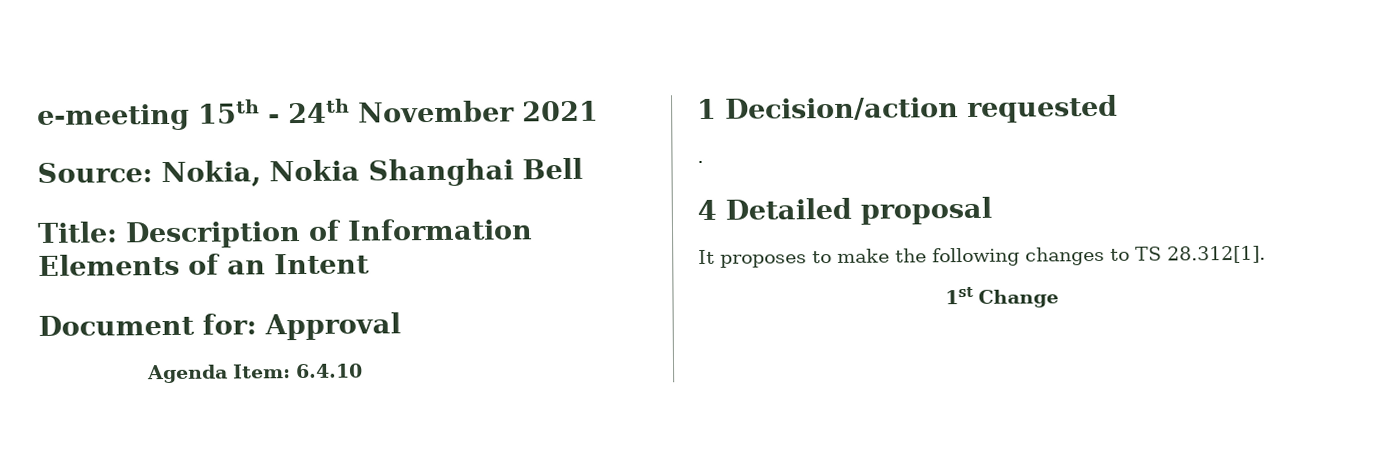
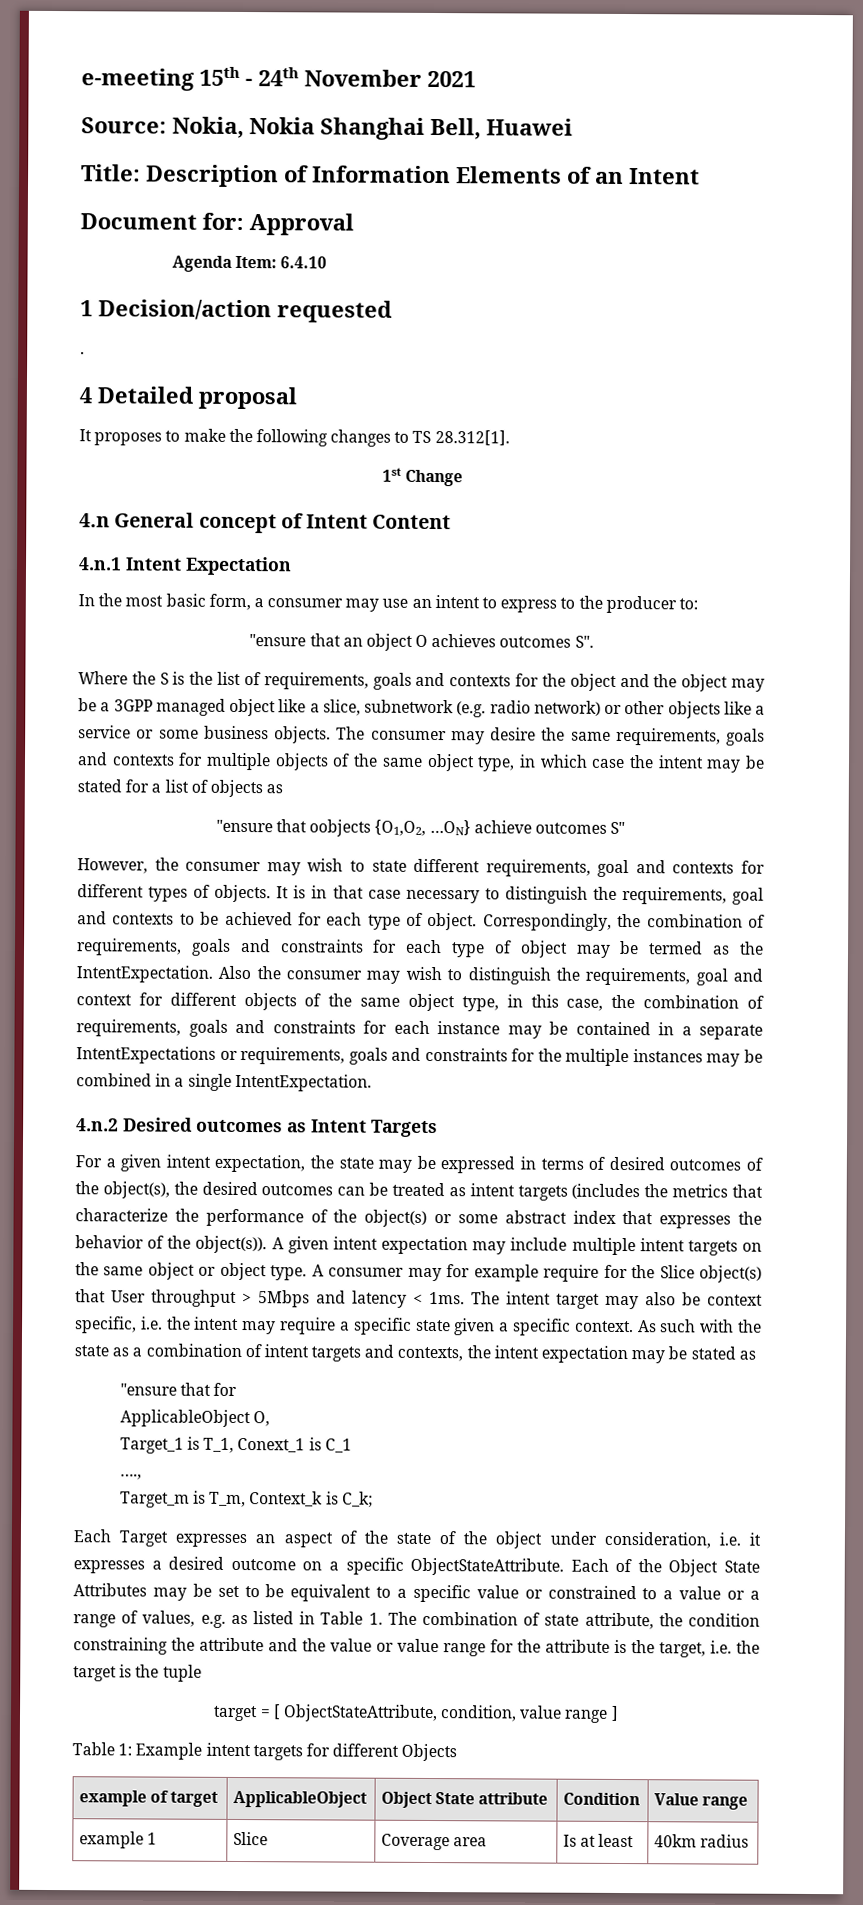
[522,157,583,180] Bell -> [430,117,573,140] Bell, Huawei
(1059, 298) none -> [79,512,452,534] [78,556,292,576] [78,593,698,614] [249,633,594,651] [78,671,766,692] [78,698,765,719] [78,725,765,746] [77,752,765,773] [77,779,284,798] [215,819,626,837] [77,857,766,878] [77,884,764,905] [77,911,765,931] [76,938,764,958] [76,965,763,986] [76,992,764,1012] [76,1019,763,1040] [76,1046,763,1067] [76,1073,372,1092] [76,1117,438,1138] [75,1154,764,1174] [75,1181,763,1201] [75,1208,762,1229] [75,1235,762,1256] [75,1262,763,1283] [75,1289,763,1310] [75,1316,762,1336] [74,1343,756,1364] [119,1382,238,1396] [119,1409,271,1428] [119,1436,352,1454] [119,1473,142,1480] [119,1490,373,1508] [73,1529,761,1549] [73,1556,761,1577] [73,1583,760,1603] [73,1610,760,1630] [73,1637,760,1658] [73,1664,202,1682] [213,1704,619,1723] [72,1742,458,1762] [79,1790,219,1807] [233,1790,368,1808] [381,1791,549,1809] [563,1792,641,1806] [654,1793,749,1810] [79,1831,158,1849] [233,1831,269,1846] [381,1833,488,1851] [563,1833,635,1848] [654,1834,750,1848] // 4.n General concept of Intent Content // 4.n.1 Intent Expectation // In the most basic form, a consumer may use an intent to express to the producer to: // "ensure that an object O achieves outcomes S". // Where the S is the list of requirements, goals and contexts for the object and the object may be a 3GPP managed object like a slice, subnetwork (e.g. radio network) or other objects like a service or some business objects. The consumer may desire the same requirements, goals and contexts for multiple objects of the same object type, in which case the intent may be stated for a list of objects as // "ensure that oobjects {O1,O2, …ON} achieve outcomes S" // However, the consumer may wish to state different requirements, goal and contexts for different types of objects. It is in that case necessary to distinguish the requirements, goal and contexts to be achieved for each type of object. Correspondingly, the combination of requirements, goals and constraints for each type of object may be termed as the IntentExpectation. Also the consumer may wish to distinguish the requirements, goal and context for different objects of the same object type, in this case, the combination of requirements, goals and constraints for each instance may be contained in a separate IntentExpectations or requirements, goals and constraints for the multiple instances may be combined in a single IntentExpectation. // 4.n.2 Desired outcomes as Intent Targets // For a given intent expectation, the state may be expressed in terms of desired outcomes of the object(s), the desired outcomes can be treated as intent targets (includes the metrics that characterize the performance of the object(s) or some abstract index that expresses the behavior of the object(s)). A given intent expectation may include multiple intent targets on the same object or object type. A consumer may for example require for the Slice object(s) that User throughput > 5Mbps and latency < 1ms. The intent target may also be context specific, i.e. the intent may require a specific state given a specific context. As such with the state as a combination of intent targets and contexts, the intent expectation may be stated as // "ensure that for // ApplicableObject O, // Target_1 is T_1, Conext_1 is C_1 // …., // Target_m is T_m, Context_k is C_k; // Each Target expresses an aspect of the state of the object under consideration, i.e. it expresses a desired outcome on a specific ObjectStateAttribute. Each of the Object State Attributes may be set to be equivalent to a specific value or constrained to a value or a range of values, e.g. as listed in Table 1. The combination of state attribute, the condition constraining the attribute and the value or value range for the attribute is the target, i.e. the target is the tuple // target = [ ObjectStateAttribute, condition, value range ] // Table 1: Example intent targets for different Objects // example of target | ApplicableObject | Object State attribute | Condition | Value range // example 1 | Slice | Coverage area | Is at least | 40km radius

